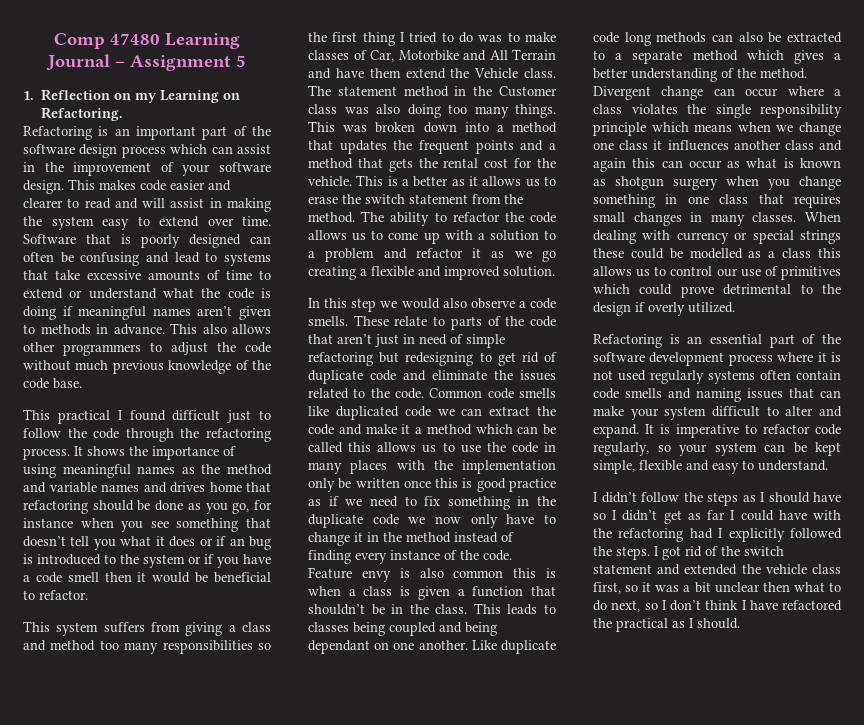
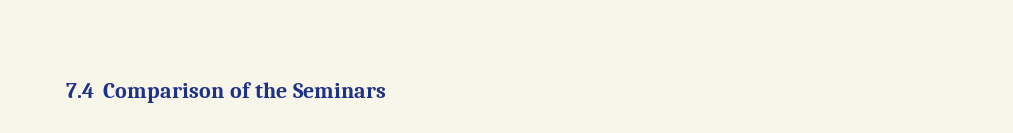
[54,33,240,49] [46,54,246,71] [23,89,241,103] [41,107,124,121] [23,126,271,140] [23,144,271,158] [23,162,271,176] [23,179,231,194] [23,198,271,212] [23,216,271,230] [23,234,271,248] [23,252,271,266] [23,270,271,281] [23,288,272,299] [23,306,271,320] [23,323,271,335] [23,342,271,356] [23,360,271,374] [23,378,82,389] [23,409,271,424] [23,428,271,442] [23,446,236,460] [23,464,272,478] [23,482,271,493] [23,500,272,514] [23,518,271,532] [23,536,272,550] [23,554,271,568] [23,572,271,583] [23,590,88,600] [23,621,271,636] [23,640,271,654] [308,32,556,46] [308,49,556,62] [308,68,556,79] [308,85,557,97] [308,104,556,118] [308,121,557,133] [308,140,556,154] [308,158,556,172] [308,175,556,187] [308,194,523,204] [308,211,556,226] [308,230,556,244] [308,248,556,262] [308,266,555,280] [308,298,556,312] [308,315,556,330] [308,334,505,348] [308,352,557,366] [308,370,556,384] [308,388,556,399] [308,406,556,420] [308,424,556,435] [308,442,556,453] [308,460,556,474] [308,478,556,492] [308,496,556,510] [308,514,556,528] [308,532,514,546] [308,550,512,564] [308,567,556,582] [308,586,556,600] [308,603,556,615] [308,622,497,636] [308,640,556,654] [593,32,842,46] [593,50,841,64] [593,68,807,82] [593,86,841,100] [593,104,842,118] [593,122,841,136] [593,140,842,151] [593,158,841,172] [593,176,841,190] [593,194,841,208] [593,212,841,226] [593,230,841,244] [593,248,841,259] [593,266,841,280] [593,284,841,298] [593,302,735,316] [593,334,841,348] [593,352,841,366] [593,370,841,384] [593,388,841,402] [593,406,842,420] [593,424,841,438] [593,442,841,456] [593,460,828,474] [593,492,841,506] [593,510,841,524] [593,528,842,542] [593,546,784,560] [593,564,841,575] [593,582,841,594] [593,600,842,612] [593,618,740,632] Comp 47480 Learning Journal – Assignment 5 // 1. Reflection on my Learning on Refactoring. // Refactoring is an important part of the software design process which can assist in the improvement of your software design. This makes code easier and clearer to read and will assist in making the system easy to extend over time. Software that is poorly designed can often be confusing and lead to systems that take excessive amounts of time to extend or understand what the code is doing if meaningful names aren’t given to methods in advance. This also allows other programmers to adjust the code without much previous knowledge of the code base. // This practical I found difficult just to follow the code through the refactoring process. It shows the importance of using meaningful names as the method and variable names and drives home that refactoring should be done as you go, for instance when you see something that doesn’t tell you what it does or if an bug is introduced to the system or if you have a code smell then it would be beneficial to refactor. // This system suffers from giving a class and method too many responsibilities so the first thing I tried to do was to make classes of Car, Motorbike and All Terrain and have them extend the Vehicle class. The statement method in the Customer class was also doing too many things. This was broken down into a method that updates the frequent points and a method that gets the rental cost for the vehicle. This is a better as it allows us to erase the switch statement from the method. The ability to refactor the code allows us to come up with a solution to a problem and refactor it as we go creating a flexible and improved solution. // In this step we would also observe a code smells. These relate to parts of the code that aren’t just in need of simple refactoring but redesigning to get rid of duplicate code and eliminate the issues related to the code. Common code smells like duplicated code we can extract the code and make it a method which can be called this allows us to use the code in many places with the implementation only be written once this is good practice as if we need to fix something in the duplicate code we now only have to change it in the method instead of finding every instance of the code. Feature envy is also common this is when a class is given a function that shouldn’t be in the class. This leads to classes being coupled and being dependant on one another. Like duplicate code long methods can also be extracted to a separate method which gives a better understanding of the method. Divergent change can occur where a class violates the single responsibility principle which means when we change one class it influences another class and again this can occur as what is known as shotgun surgery when you change something in one class that requires small changes in many classes. When dealing with currency or special strings these could be modelled as a class this allows us to control our use of primitives which could prove detrimental to the design if overly utilized. // Refactoring is an essential part of the software development process where it is not used regularly systems often contain code smells and naming issues that can make your system difficult to alter and expand. It is imperative to refactor code regularly, so your system can be kept simple, flexible and easy to understand. // I didn’t follow the steps as I should have so I didn’t get as far I could have with the refactoring had I explicitly followed the steps. I got rid of the switch statement and extended the vehicle class first, so it was a bit unclear then what to do next, so I don’t think I have refactored the practical as I should. -> [66,82,386,103] 7.4 Comparison of the Seminars

